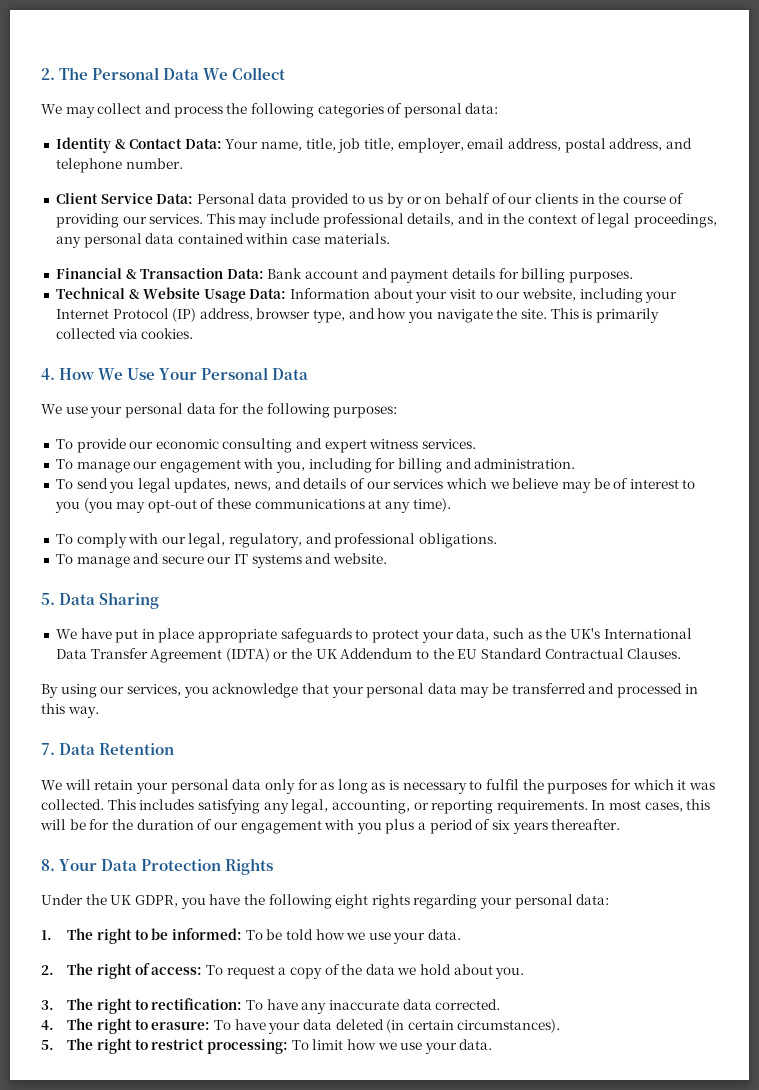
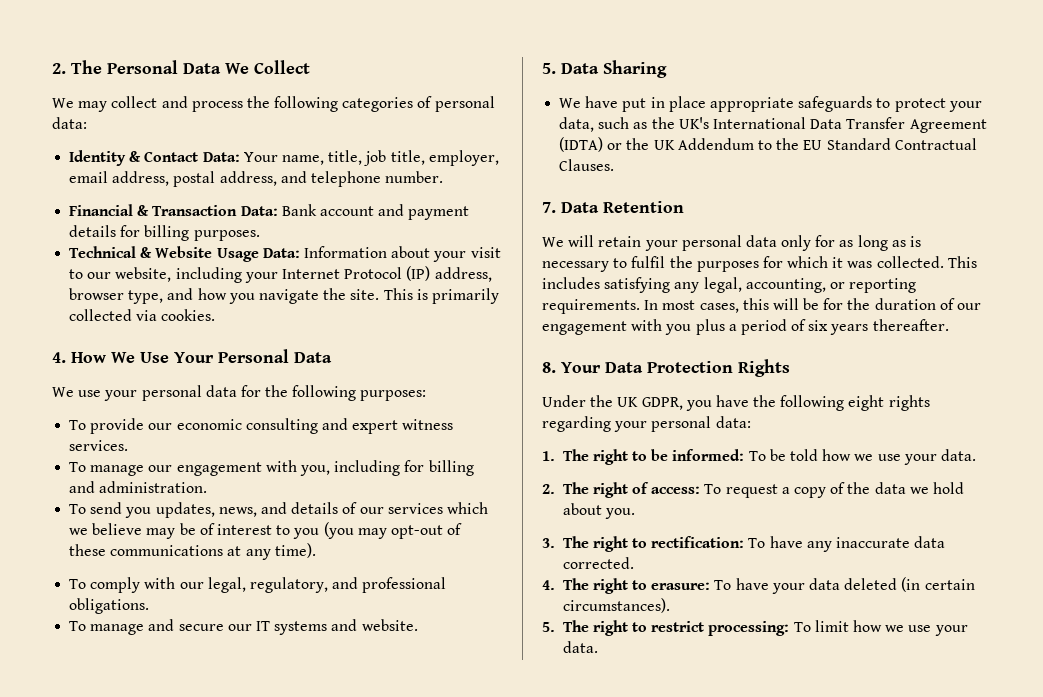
[55,193,685,208] [55,213,717,228] [55,233,390,248] // Client Service Data: Personal data provided to us by or on behalf of our clients in the course of providing our services. This may include professional details, and in the context of legal proceedings, any personal data contained within case materials. -> (444, 177) none
[137,478,171,493] legal -> (152, 512) none
[41,683,698,698] [41,703,99,718] // By using our services, you acknowledge that your personal data may be transferred and processed in this way. -> (615, 165) none

